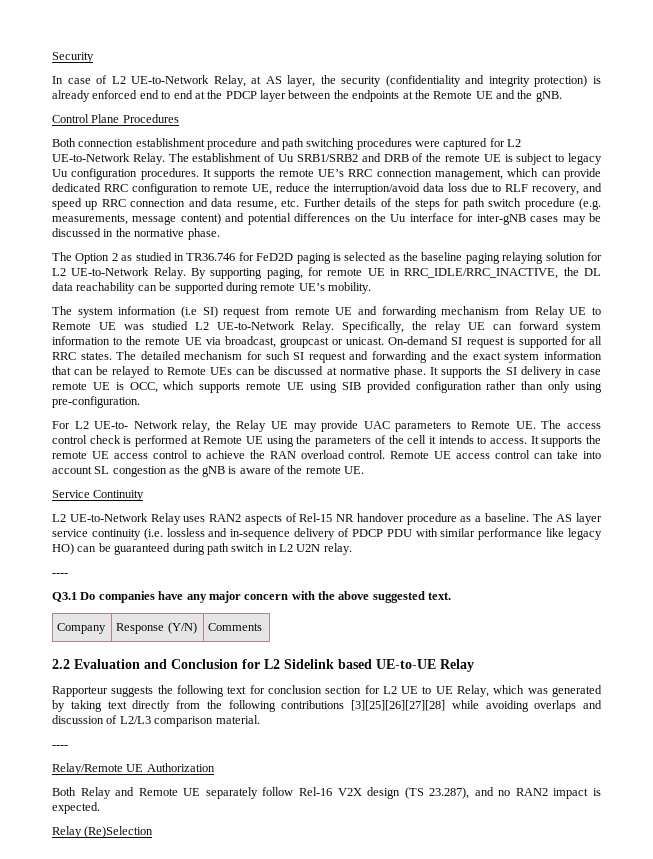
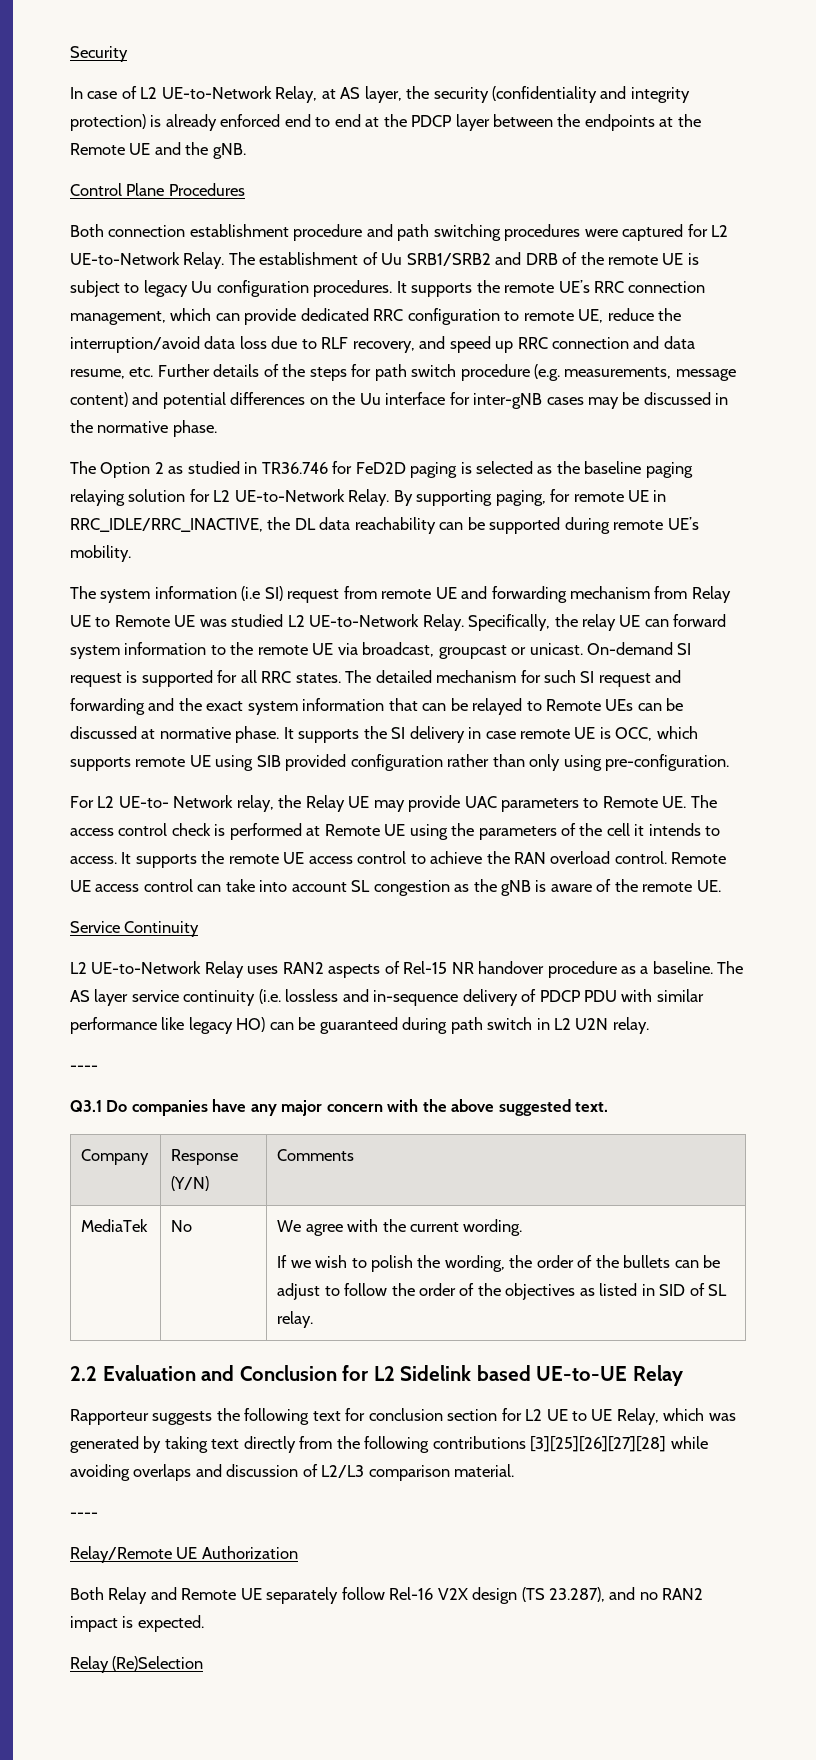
(263, 627) none -> [81,1219,149,1232] [171,1220,193,1232] [277,1219,523,1236] [277,1255,721,1272] [277,1283,728,1300] [277,1311,314,1328] // MediaTek | No | We agree with the current wording. // If we wish to polish the wording, the order of the bullets can be adjust to follow the order of the objectives as listed in SID of SL relay.

